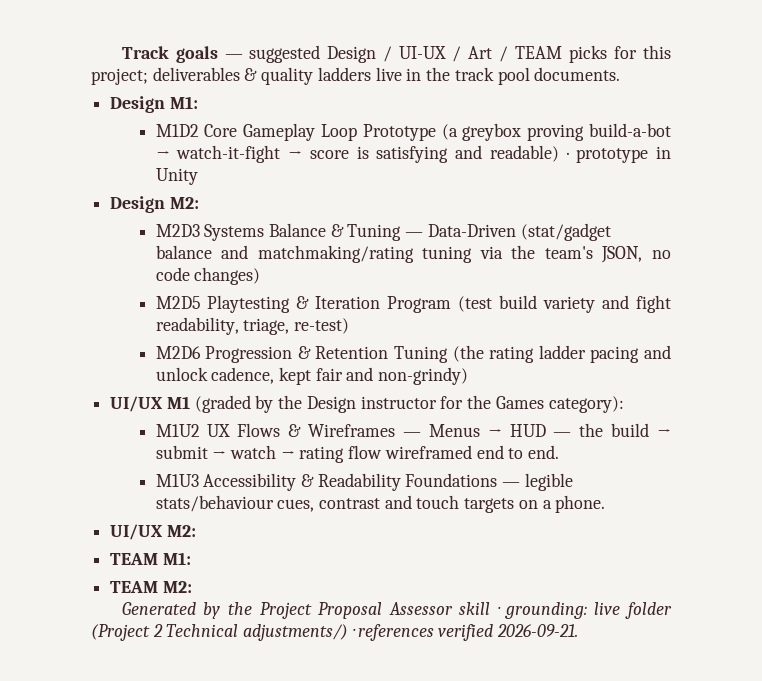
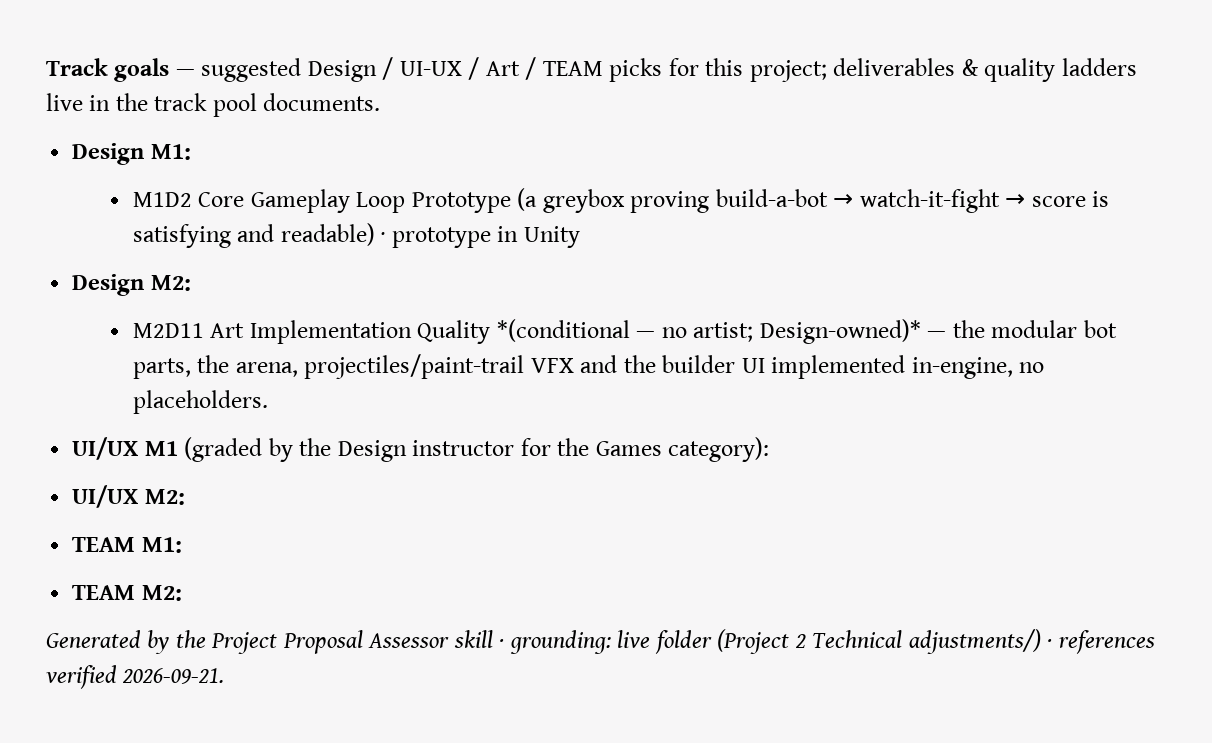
[155,223,611,241] [155,245,671,263] [155,267,261,285] [155,295,671,313] [155,317,349,335] [155,345,671,363] [155,367,469,385] M2D3 Systems Balance & Tuning — Data-Driven (stat/gadget balance and matchmaking/rating tuning via the team's JSON, no code changes) // M2D5 Playtesting & Iteration Program (test build variety and fight readability, triage, re-test) // M2D6 Progression & Retention Tuning (the rating ladder pacing and unlock cadence, kept fair and non-grindy) -> [132,319,1117,344] [132,354,1045,379] [132,390,268,414] M2D11 Art Implementation Quality *(conditional — no artist; Design-owned)* — the modular bot parts, the arena, projectiles/paint-trail VFX and the builder UI implemented in-engine, no placeholders.
[155,423,671,437] [155,445,560,463] [155,473,573,491] [155,495,606,513] // M1U2 UX Flows & Wireframes — Menus → HUD — the build → submit → watch → rating flow wireframed end to end. // M1U3 Accessibility & Readability Foundations — legible stats/behaviour cues, contrast and touch targets on a phone. -> (770, 449) none

